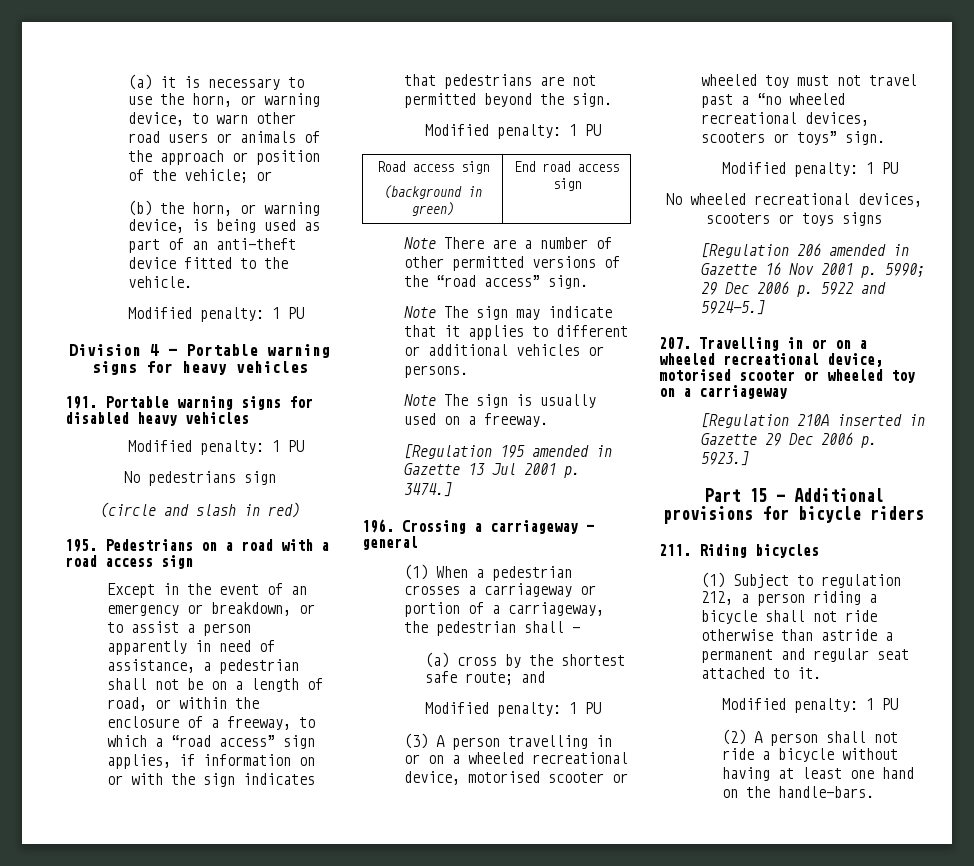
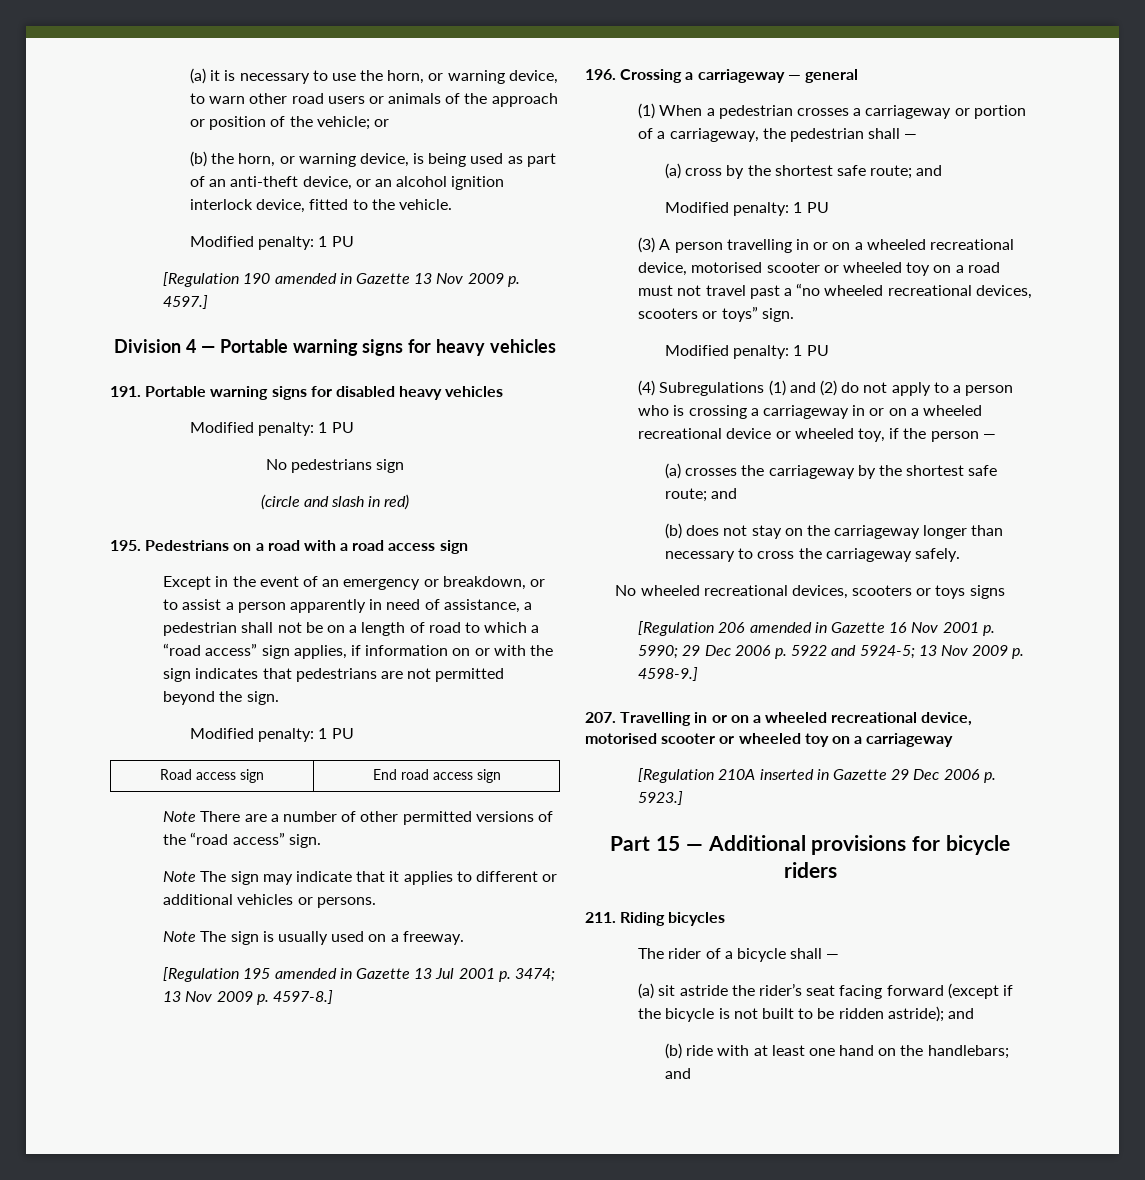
[127,257,176,269] device -> [302,176,505,190] [189,199,306,213] device, or an alcohol ignition interlock device,
(304, 313) none -> [163,272,520,287] [163,295,209,309] // [Regulation 190 amended in Gazette 13 Nov 2009 p. 4597.]
[106,697,259,711] [106,716,291,730] road, or within the enclosure of a freeway, -> [428,622,461,633] road
[383,185,482,199] [411,202,454,216] // (background in green) -> (264, 776) none
[403,482,452,497] 3474.] -> [514,968,555,982] [163,990,334,1005] 3474; 13 Nov 2009 p. 4597-8.]
(789, 81) none -> [933,262,1000,273] on a road
(898, 168) none -> [638,380,1014,396] [638,405,982,419] [638,428,996,442] [664,463,998,479] [664,488,738,502] [664,523,1004,539] [664,548,960,562] // (4) Subregulations (1) and (2) do not apply to a person who is crossing a carriageway in or on a wheeled recreational device or wheeled toy, if the person — // (a) crosses the carriageway by the shortest safe route; and // (b) does not stay on the carriageway longer than necessary to cross the carriageway safely.
[700,300,765,315] 5924-5.] -> [859,645,1025,659] [638,667,699,681] 5924-5; 13 Nov 2009 p. 4598-9.]
[700,572,901,588] [700,591,877,606] [700,610,877,624] [700,629,893,641] [700,648,909,663] [700,667,821,679] [721,698,898,713] [721,729,898,746] [721,748,898,762] [721,767,770,781] (1) Subject to regulation 212, a person riding a bicycle shall not ride otherwise than astride a permanent and regular seat attached to it. // Modified penalty: 1 PU // (2) A person shall not ride a bicycle without having -> [638,948,840,962] [638,983,1013,999] [638,1006,974,1022] [664,1043,750,1059] The rider of a bicycle shall — // (a) sit astride the rider’s seat facing forward (except if the bicycle is not built to be ridden astride); and // (b) ride with
[777,786,874,798] handle-bars. -> [927,1045,1009,1059] [664,1068,691,1079] handlebars; and

